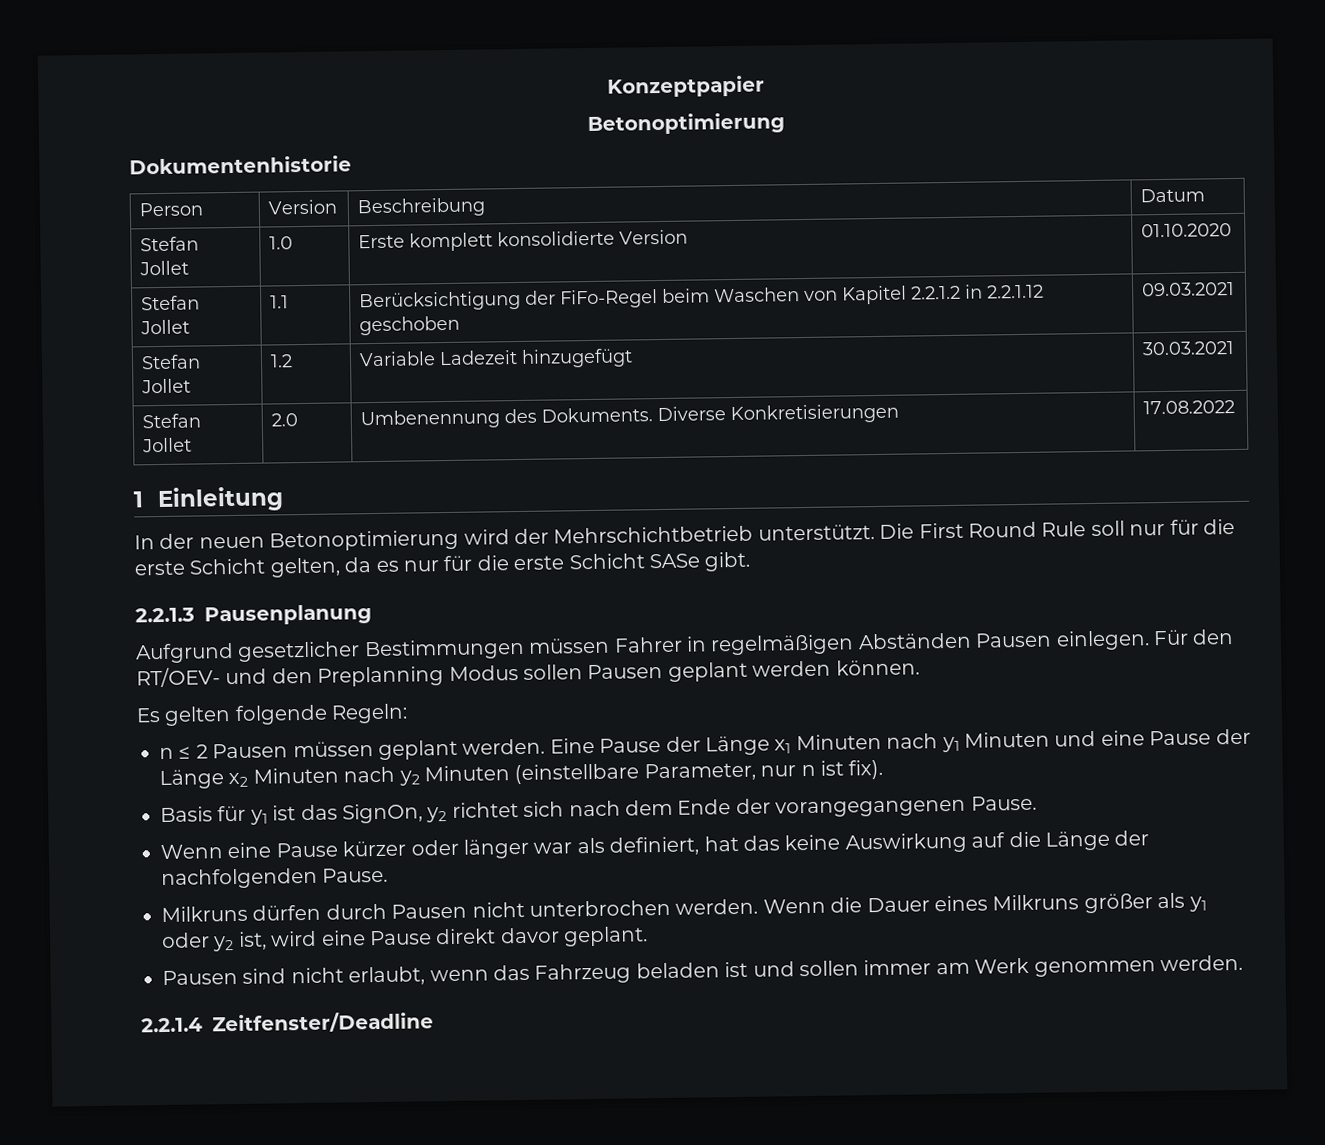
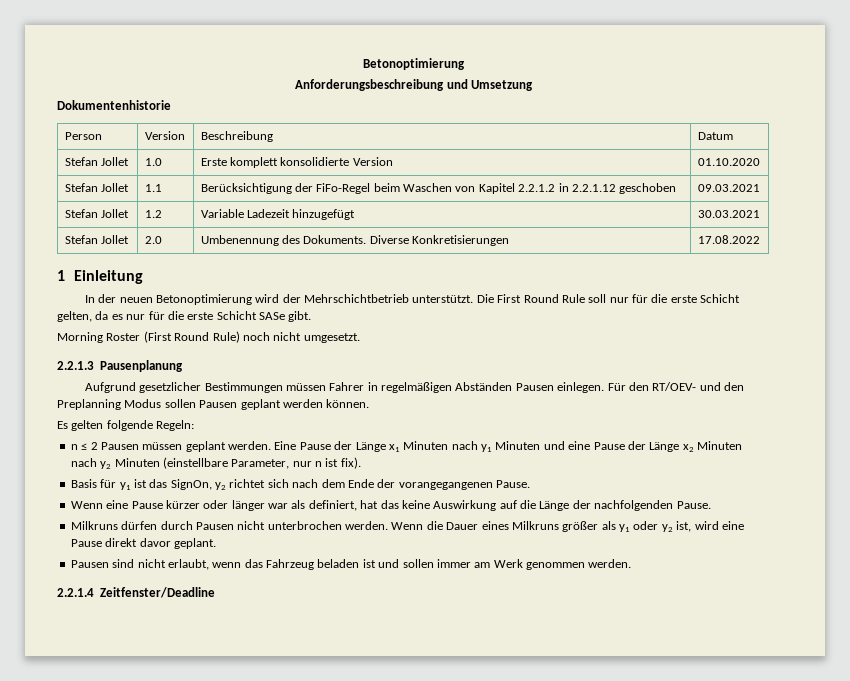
[607,75,765,98] [587,112,785,135] Konzeptpapier // Betonoptimierung -> [363,58,465,70] [295,79,533,91] Betonoptimierung // Anforderungsbeschreibung und Umsetzung
(751, 561) none -> [57,331,360,343] // Morning Roster (First Round Rule) noch nicht umgesetzt.

